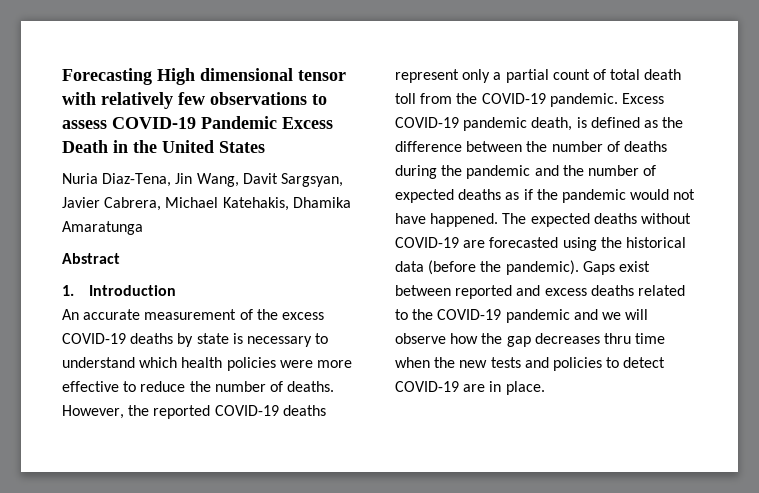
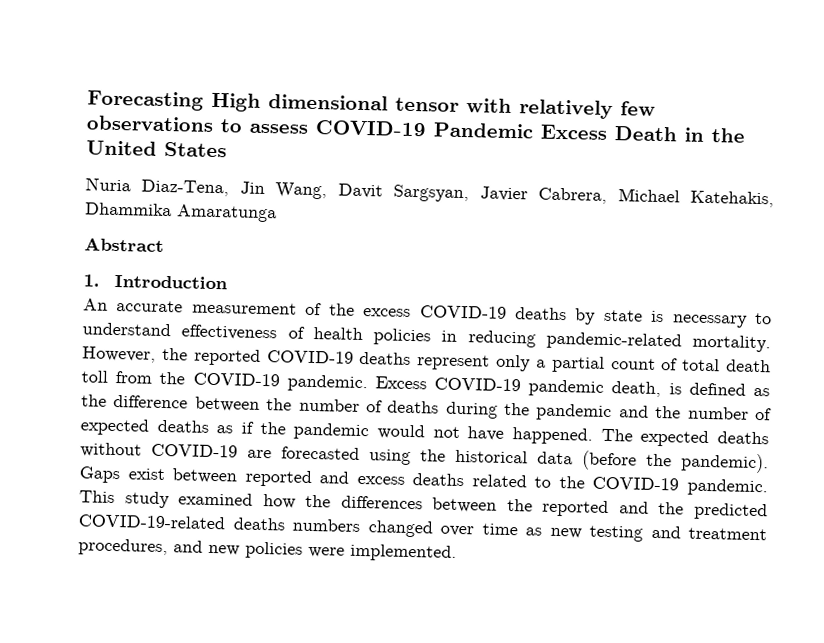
[292,197,351,208] Dhamika -> [85,202,172,217] Dhammika
[139,357,352,371] [62,381,335,392] which health policies were more effective to reduce the number of deaths. -> [181,324,771,353] effectiveness of health policies in reducing pandemic-related mortality.
[505,309,649,323] [395,333,666,347] [395,357,666,371] [395,381,545,395] pandemic and we will observe how the gap decreases thru time when the new tests and policies to detect COVID-19 are in place. -> [687,478,768,497] [79,490,768,521] [78,514,767,542] [78,538,457,562] pandemic. This study examined how the differences between the reported and the predicted COVID-19-related deaths numbers changed over time as new testing and treatment procedures, and new policies were implemented.

